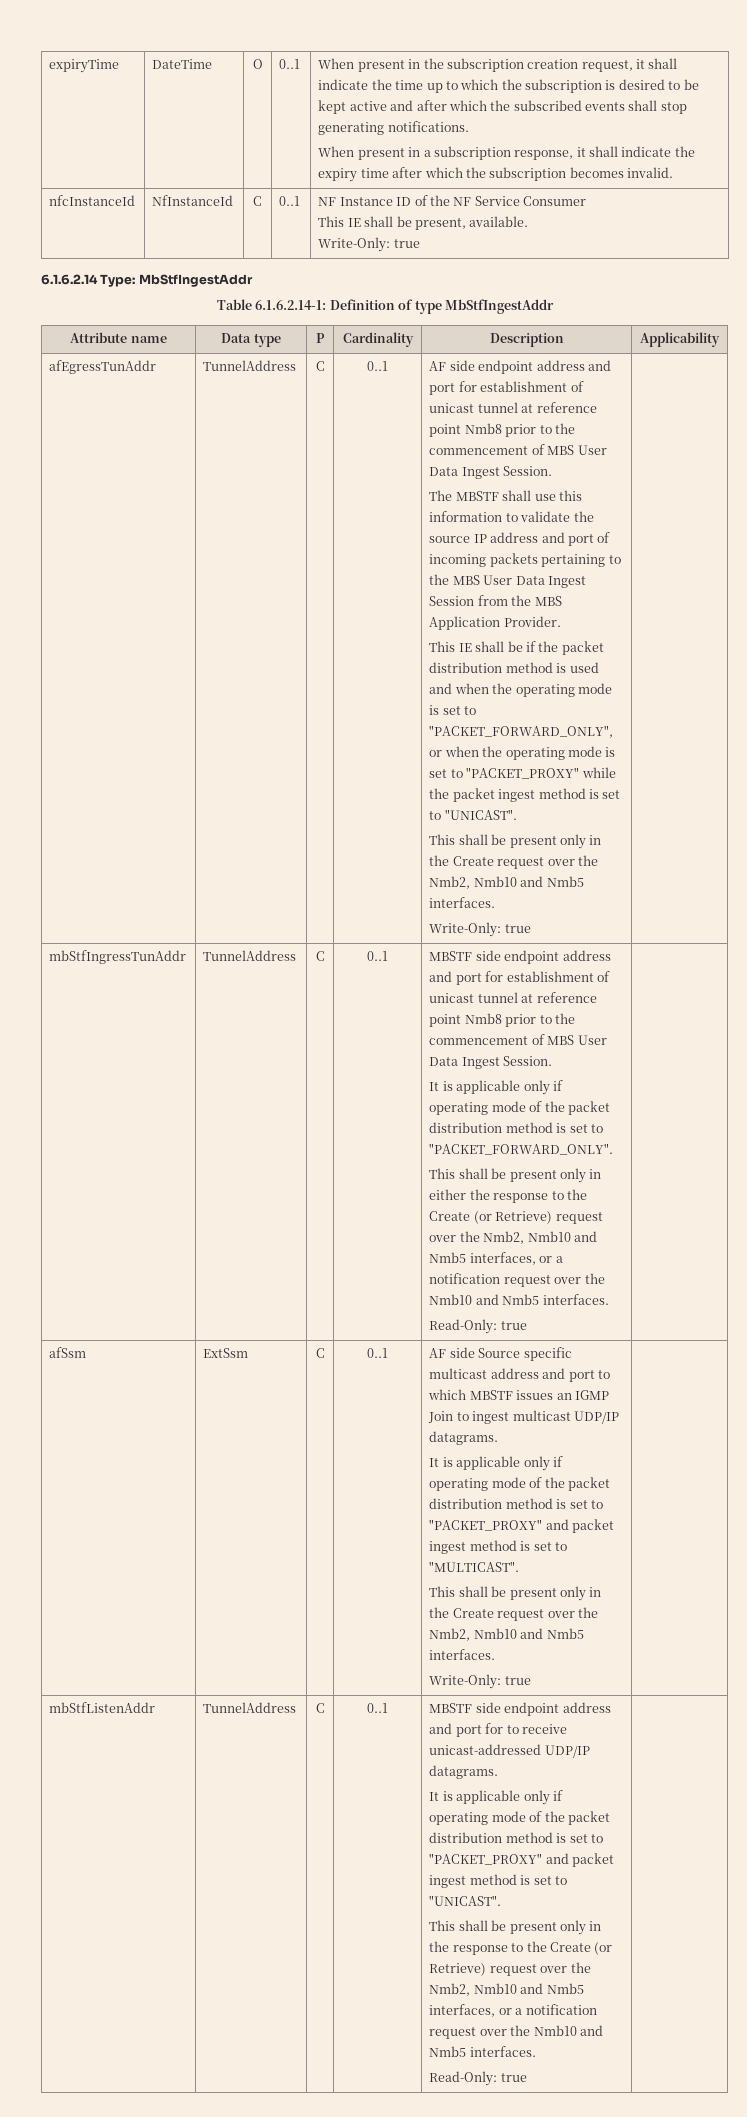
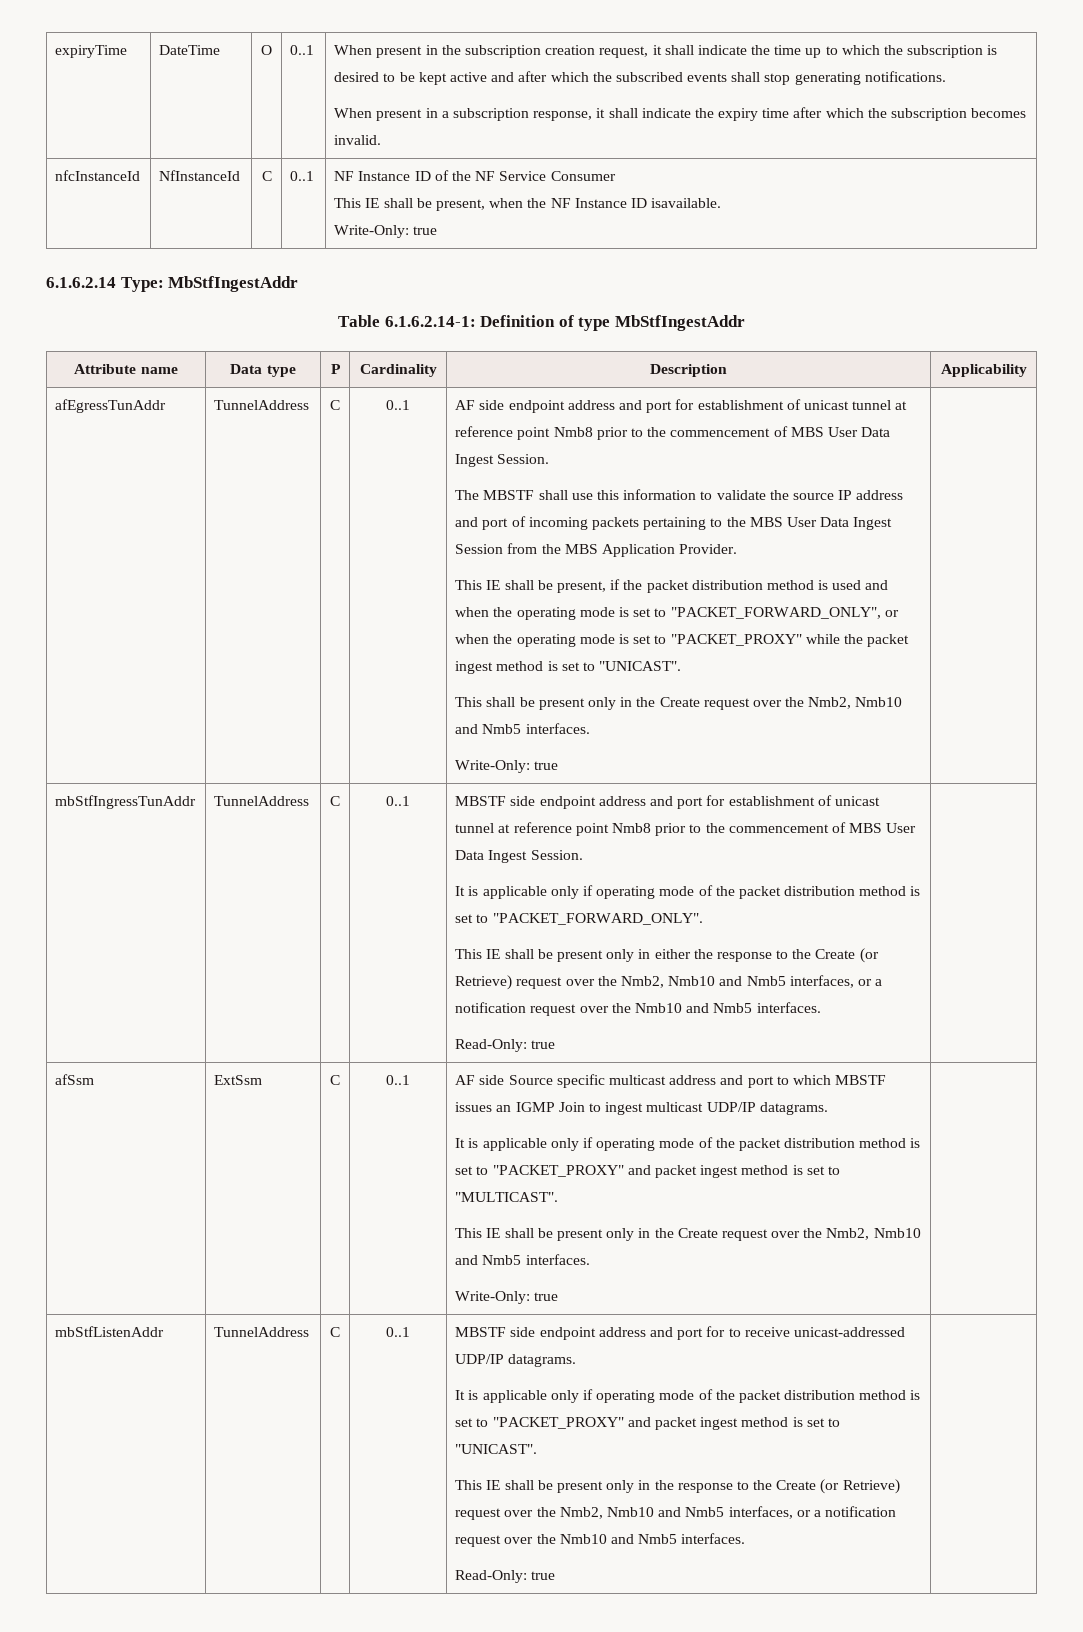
[469,216,529,227] available. -> [489,198,722,208] when the NF Instance ID isavailable.
(523, 646) none -> [557,581,607,593] present,
(456, 1173) none -> [486,949,501,959] IE
(456, 1591) none -> [486,1228,501,1238] IE
(456, 1925) none -> [486,1480,501,1490] IE

